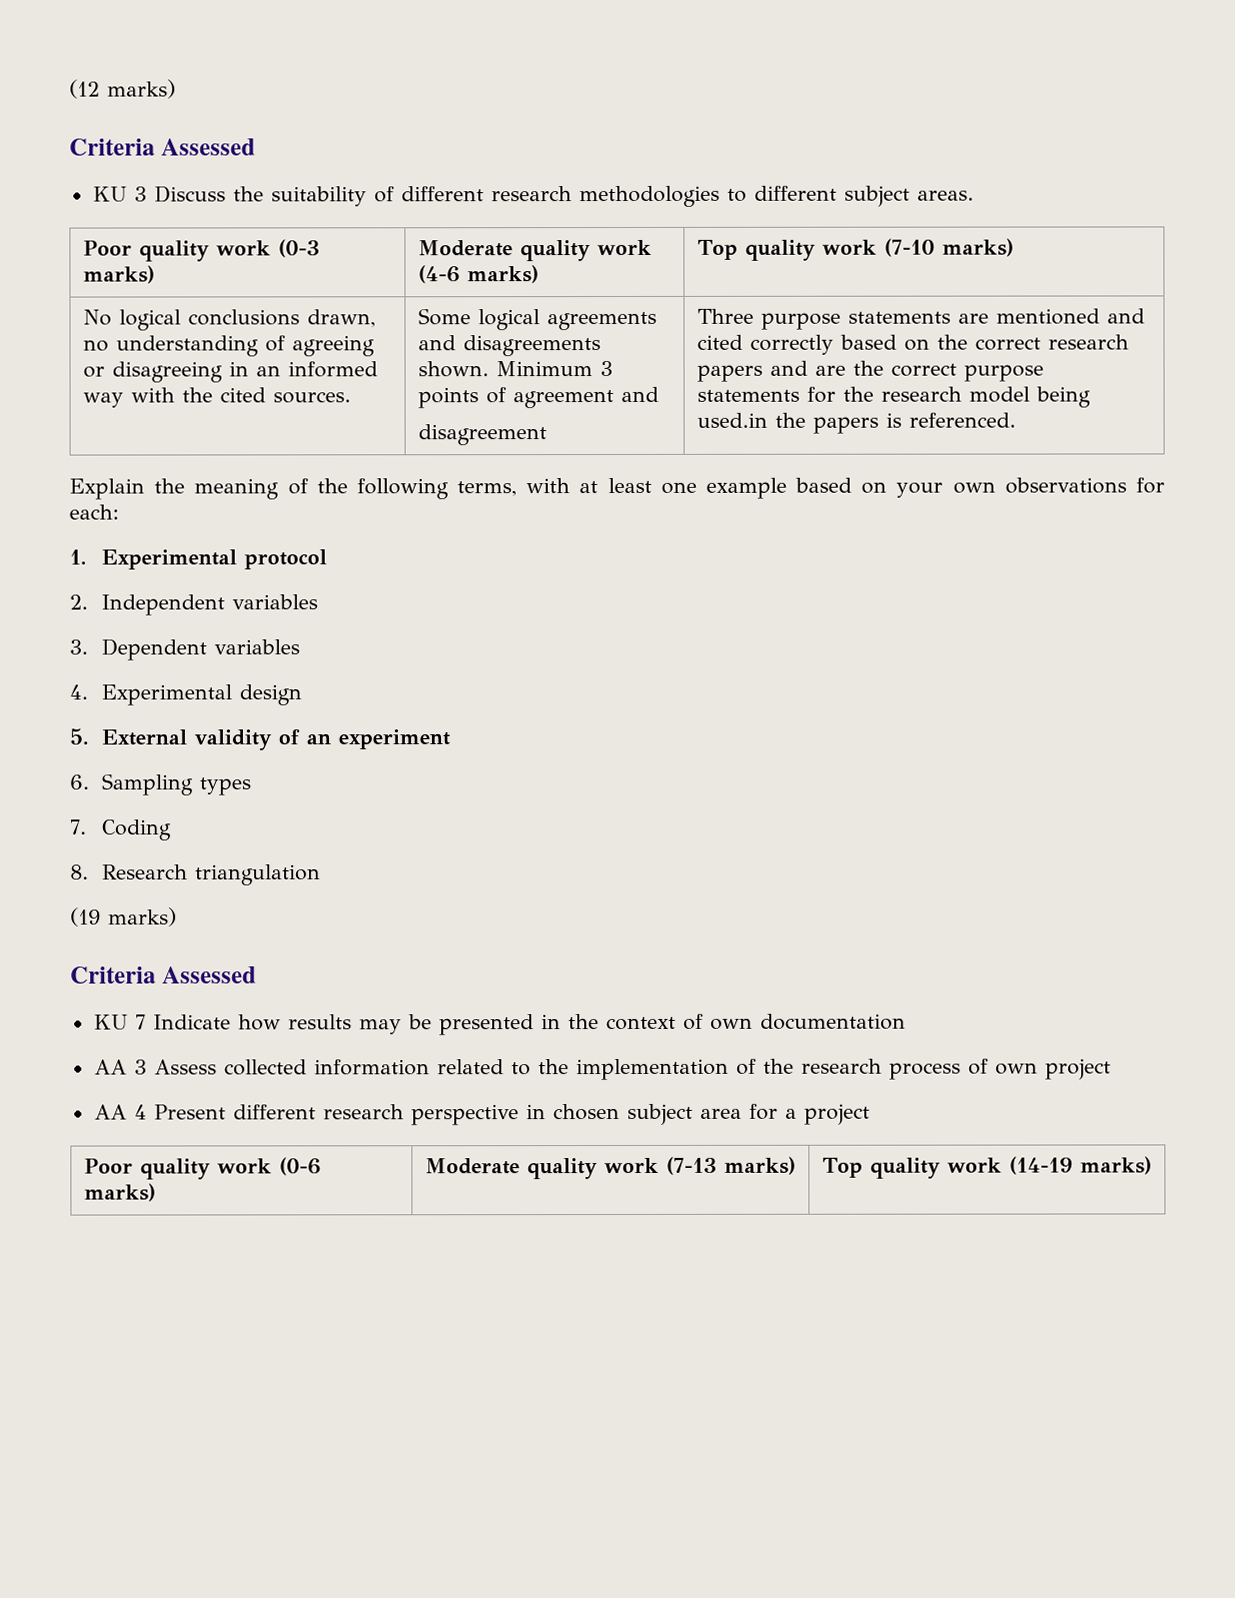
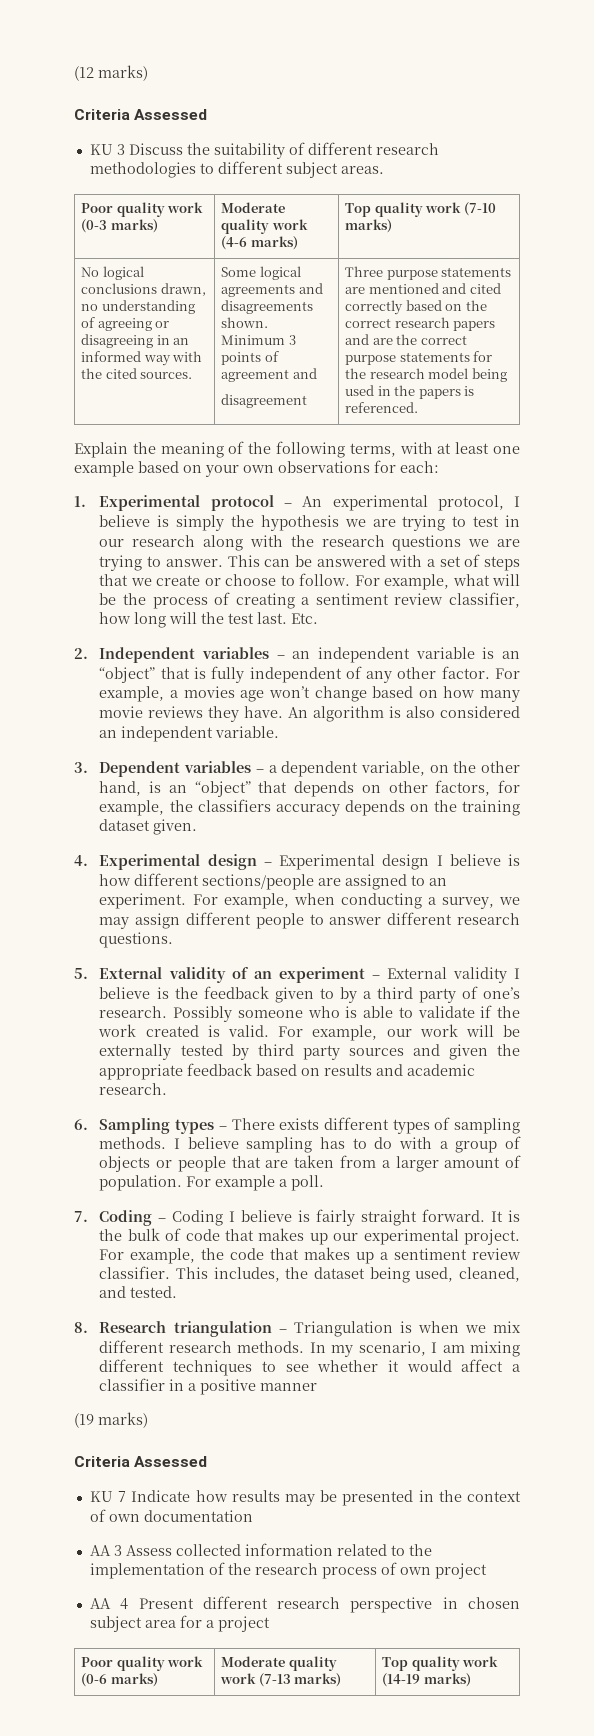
[696,412,768,428] used.in -> [345,385,391,396] used in
[69,594,318,616] [69,638,300,661] [69,684,302,706] // 2. Independent variables // 3. Dependent variables // 4. Experimental design -> [283,495,520,511] [99,515,521,531] [99,535,520,551] [99,554,520,571] [99,573,520,590] [99,592,520,609] [99,612,319,628] [74,647,520,663] [99,666,520,683] [99,686,520,702] [99,706,520,722] [99,726,280,742] [74,761,520,777] [99,780,520,797] [99,799,520,816] [99,819,198,835] [74,854,520,870] [99,873,448,890] [99,893,520,909] [99,912,520,929] [99,932,174,948] – An experimental protocol, I believe is simply the hypothesis we are trying to test in our research along with the research questions we are trying to answer. This can be answered with a set of steps that we create or choose to follow. For example, what will be the process of creating a sentiment review classifier, how long will the test last. Etc. // 2. Independent variables – an independent variable is an “object” that is fully independent of any other factor. For example, a movies age won’t change based on how many movie reviews they have. An algorithm is also considered an independent variable. // 3. Dependent variables – a dependent variable, on the other hand, is an “object” that depends on other factors, for example, the classifiers accuracy depends on the training dataset given. // 4. Experimental design – Experimental design I believe is how different sections/people are assigned to an experiment. For example, when conducting a survey, we may assign different people to answer different research questions.
[69,773,251,796] [70,819,172,841] [70,864,321,886] // 6. Sampling types // 7. Coding // 8. Research triangulation -> [371,967,520,983] [99,986,520,1003] [99,1005,521,1022] [98,1024,520,1041] [99,1044,520,1060] [99,1063,476,1080] [99,1083,168,1095] [74,1117,520,1134] [99,1136,522,1153] [99,1155,521,1172] [99,1175,325,1191] [74,1209,520,1226] [99,1228,520,1245] [99,1247,522,1264] [99,1266,520,1283] [99,1286,178,1298] [74,1321,521,1337] [99,1340,520,1357] [99,1359,520,1376] [99,1378,318,1395] – External validity I believe is the feedback given to by a third party of one’s research. Possibly someone who is able to validate if the work created is valid. For example, our work will be externally tested by third party sources and given the appropriate feedback based on results and academic research. // 6. Sampling types – There exists different types of sampling methods. I believe sampling has to do with a group of objects or people that are taken from a larger amount of population. For example a poll. // 7. Coding – Coding I believe is fairly straight forward. It is the bulk of code that makes up our experimental project. For example, the code that makes up a sentiment review classifier. This includes, the dataset being used, cleaned, and tested. // 8. Research triangulation – Triangulation is when we mix different research methods. In my scenario, I am mixing different techniques to see whether it would affect a classifier in a positive manner

